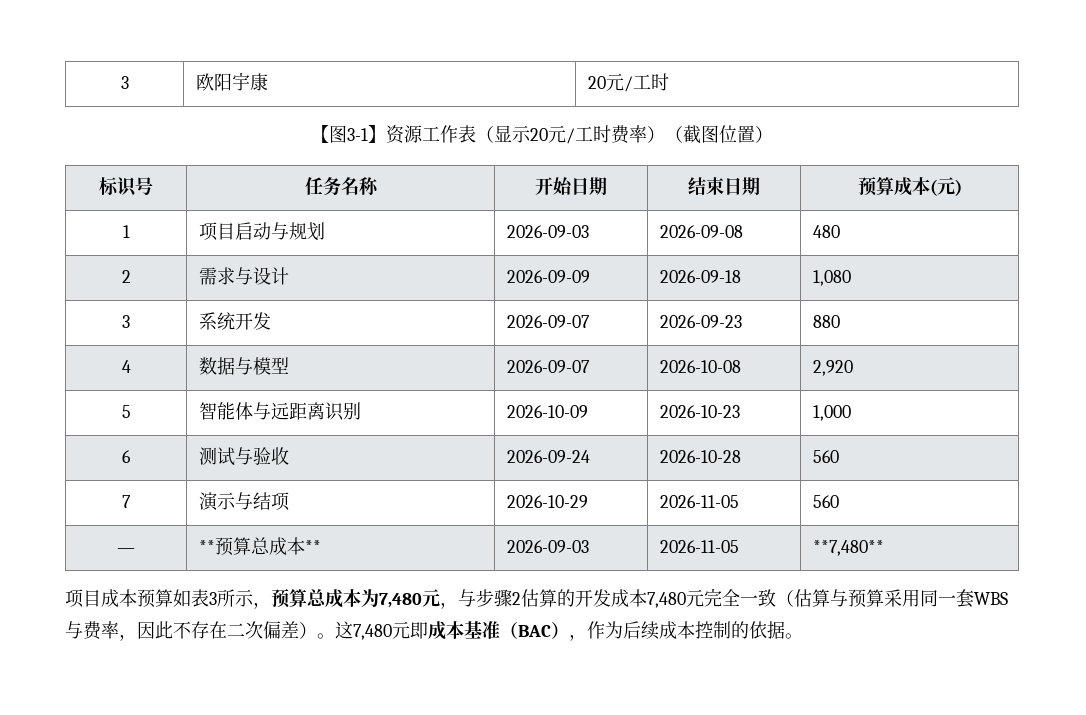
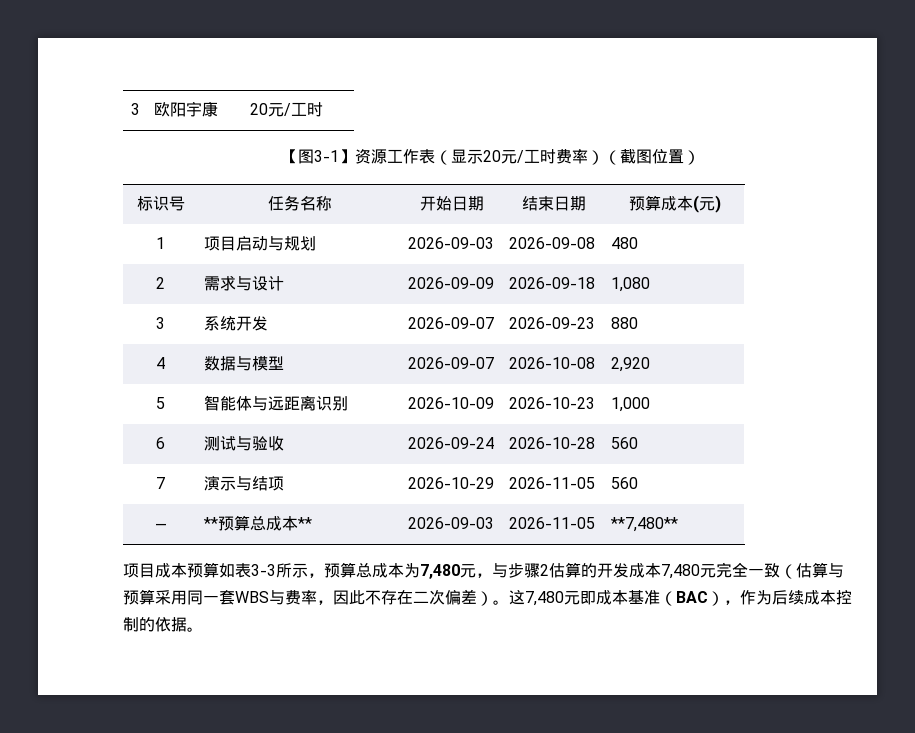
[209,592,217,605] 3 -> [251,564,276,576] 3-3

